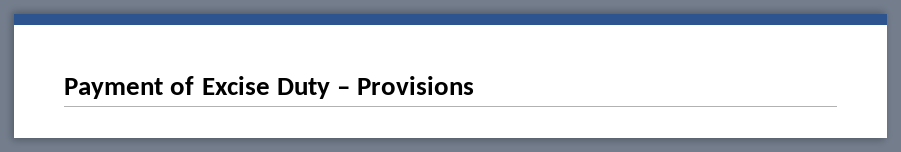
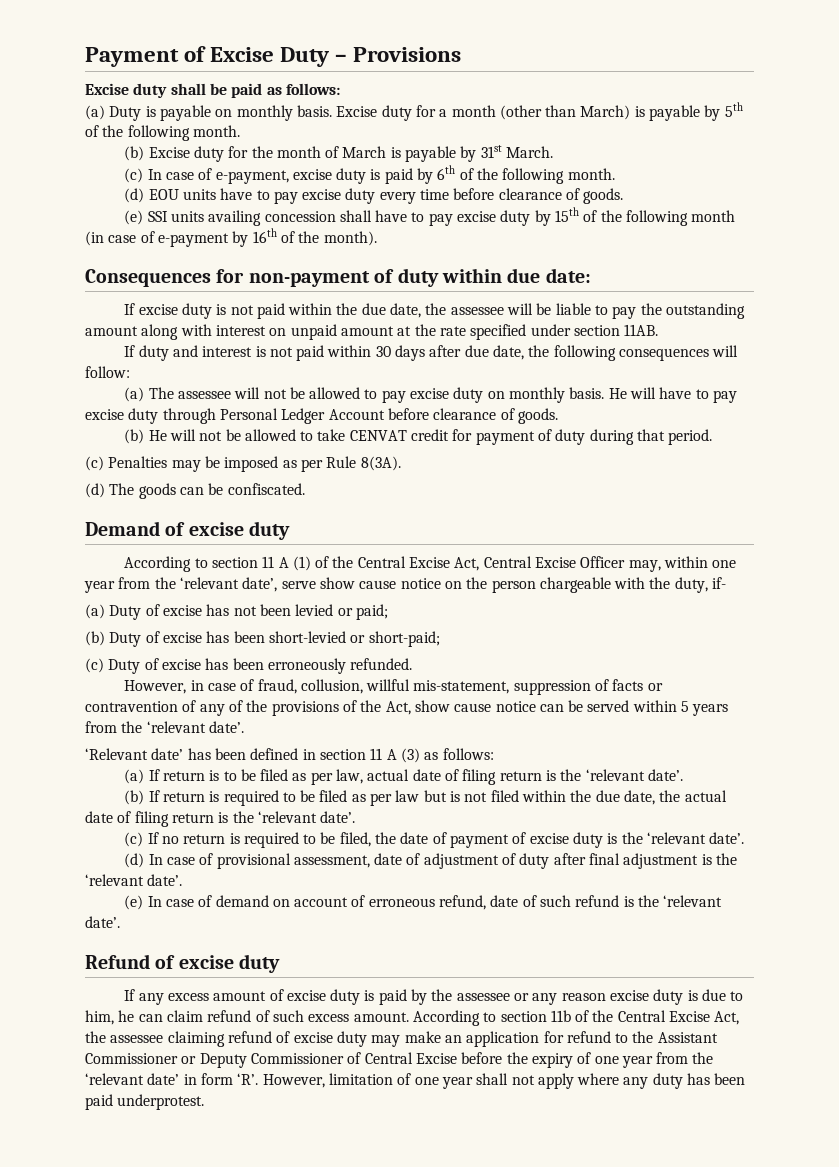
(475, 85) none -> [85,83,340,98] [85,102,743,121] [85,125,240,141] [124,145,554,162] [124,165,615,184] [124,188,624,204] [124,207,736,226] [85,228,377,247] [85,268,591,287] [124,303,746,319] [85,324,659,340] [124,345,739,361] [85,366,130,378] [124,387,738,403] [85,408,558,424] [124,429,713,445] [85,456,401,472] [85,483,305,499] [85,521,291,540] [124,556,737,572] [84,577,727,593] [85,604,388,620] [85,631,440,647] [85,658,413,674] [124,679,663,695] [85,700,729,716] [85,721,244,733] [85,748,494,763] [124,769,684,785] [124,790,727,806] [85,811,356,827] [124,832,745,848] [124,853,738,869] [85,874,183,886] [124,895,723,910] [85,916,120,928] [85,954,281,973] [124,989,744,1005] [85,1010,740,1026] [85,1031,718,1047] [85,1052,714,1068] [85,1073,746,1089] [85,1094,205,1110] // Excise duty shall be paid as follows: // (a) Duty is payable on monthly basis. Excise duty for a month (other than March) is payable by 5th of the following month. // (b) Excise duty for the month of March is payable by 31st March. // (c) In case of e-payment, excise duty is paid by 6th of the following month. // (d) EOU units have to pay excise duty every time before clearance of goods. // (e) SSI units availing concession shall have to pay excise duty by 15th of the following month (in case of e-payment by 16th of the month). // Consequences for non-payment of duty within due date: // If excise duty is not paid within the due date, the assessee will be liable to pay the outstanding amount along with interest on unpaid amount at the rate specified under section 11AB. // If duty and interest is not paid within 30 days after due date, the following consequences will follow: // (a) The assessee will not be allowed to pay excise duty on monthly basis. He will have to pay excise duty through Personal Ledger Account before clearance of goods. // (b) He will not be allowed to take CENVAT credit for payment of duty during that period. // (c) Penalties may be imposed as per Rule 8(3A). // (d) The goods can be confiscated. // Demand of excise duty // According to section 11 A (1) of the Central Excise Act, Central Excise Officer may, within one year from the ‘relevant date’, serve show cause notice on the person chargeable with the duty, if- // (a) Duty of excise has not been levied or paid; // (b) Duty of excise has been short-levied or short-paid; // (c) Duty of excise has been erroneously refunded. // However, in case of fraud, collusion, willful mis-statement, suppression of facts or contravention of any of the provisions of the Act, show cause notice can be served within 5 years from the ‘relevant date’. // ‘Relevant date’ has been defined in section 11 A (3) as follows: // (a) If return is to be filed as per law, actual date of filing return is the ‘relevant date’. // (b) If return is required to be filed as per law but is not filed within the due date, the actual date of filing return is the ‘relevant date’. // (c) If no return is required to be filed, the date of payment of excise duty is the ‘relevant date’. // (d) In case of provisional assessment, date of adjustment of duty after final adjustment is the ‘relevant date’. // (e) In case of demand on account of erroneous refund, date of such refund is the ‘relevant date’. // Refund of excise duty // If any excess amount of excise duty is paid by the assessee or any reason excise duty is due to him, he can claim refund of such excess amount. According to section 11b of the Central Excise Act, the assessee claiming refund of excise duty may make an application for refund to the Assistant Commissioner or Deputy Commissioner of Central Excise before the expiry of one year from the ‘relevant date’ in form ‘R’. However, limitation of one year shall not apply where any duty has been paid underprotest.

